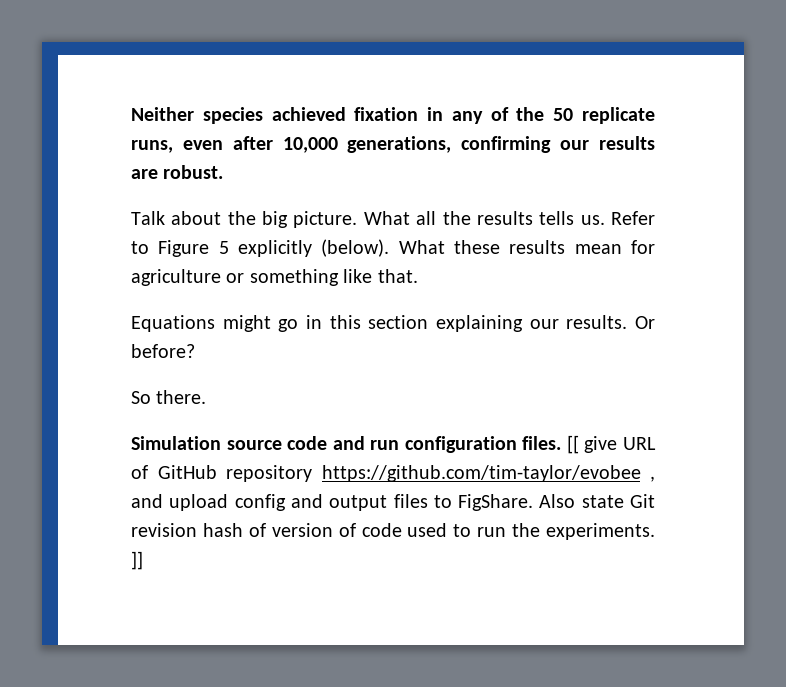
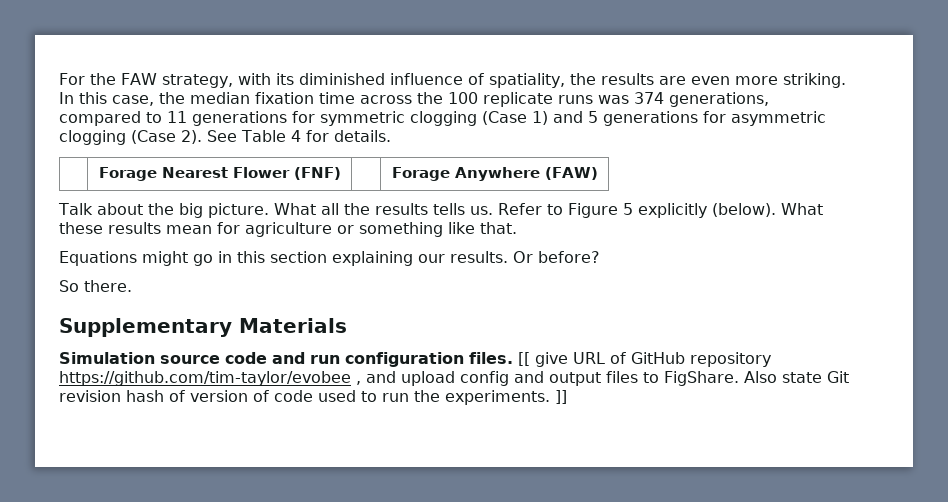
[131,107,655,124] [131,136,655,153] [131,165,224,179] Neither species achieved fixation in any of the 50 replicate runs, even after 10,000 generations, confirming our results are robust. -> [59,73,846,88] [59,92,769,107] [59,111,826,126] [59,130,391,145] [98,167,341,181] [391,167,598,181] For the FAW strategy, with its diminished influence of spatiality, the results are even more striking. In this case, the median fixation time across the 100 replicate runs was 374 generations, compared to 11 generations for symmetric clogging (Case 1) and 5 generations for asymmetric clogging (Case 2). See Table 4 for details. // | Forage Nearest Flower (FNF) | | Forage Anywhere (FAW)
(207, 397) none -> [59,318,347,337] // Supplementary Materials

